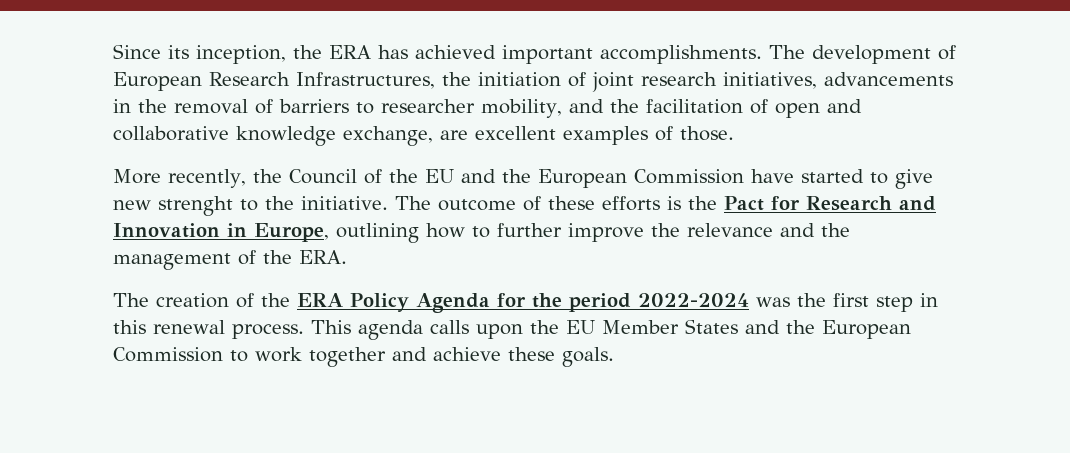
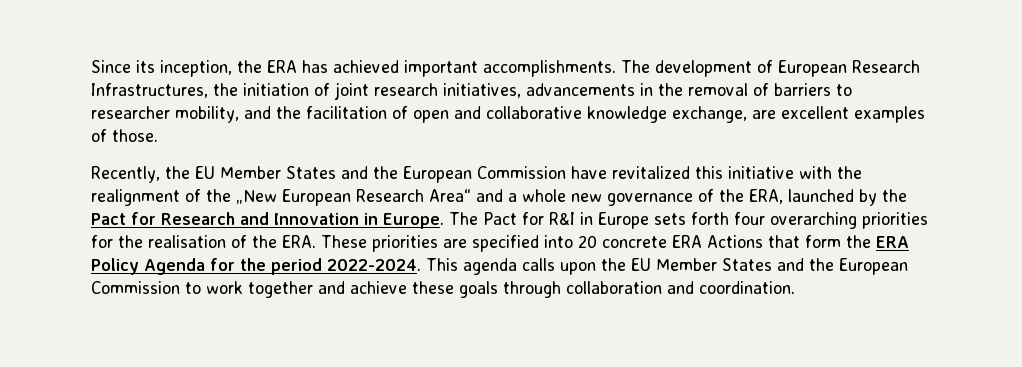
[113,169,454,188] More recently, the Council of the EU -> [91,166,336,183] Recently, the EU Member States
[800,169,933,189] [113,196,681,216] started to give new strenght to the initiative. The outcome of these efforts is -> [612,166,862,179] [91,189,877,206] revitalized this initiative with the realignment of the „New European Research Area“ and a whole new governance of the ERA, launched by
[254,223,850,243] [113,250,347,270] [113,293,254,308] Europe, outlining how to further improve the relevance and the management of the ERA. // The creation of -> [383,212,928,229] [91,235,841,252] Europe. The Pact for R&I in Europe sets forth four overarching priorities for the realisation of the ERA. These priorities are specified into 20 concrete ERA Actions that form
[637,293,938,312] [113,320,304,339] 2022-2024 was the first step in this renewal process. -> [327,259,421,271] 2022-2024.
[562,347,614,367] goals. -> [459,281,795,298] goals through collaboration and coordination.

